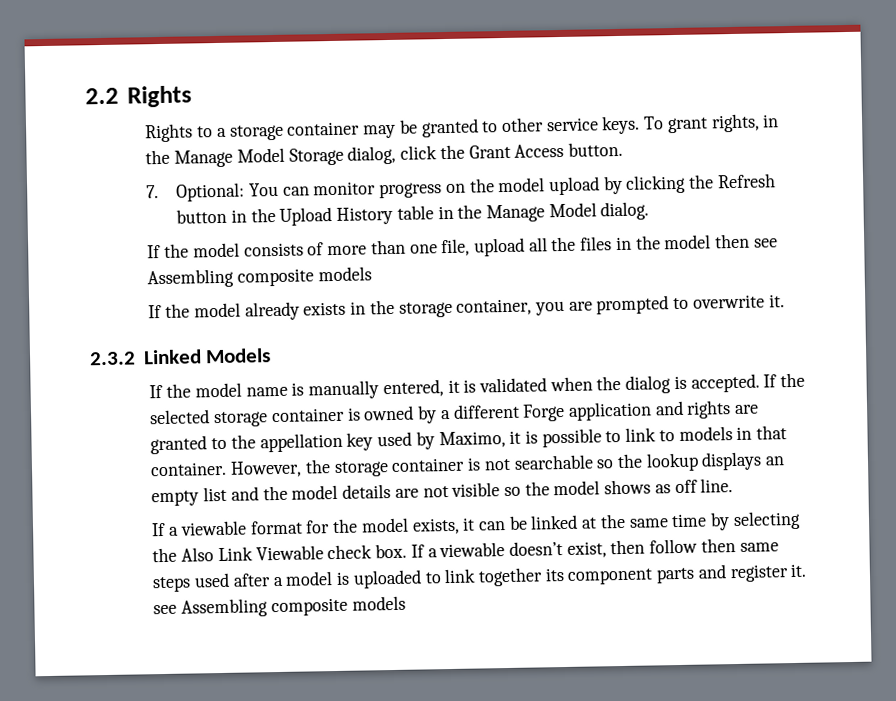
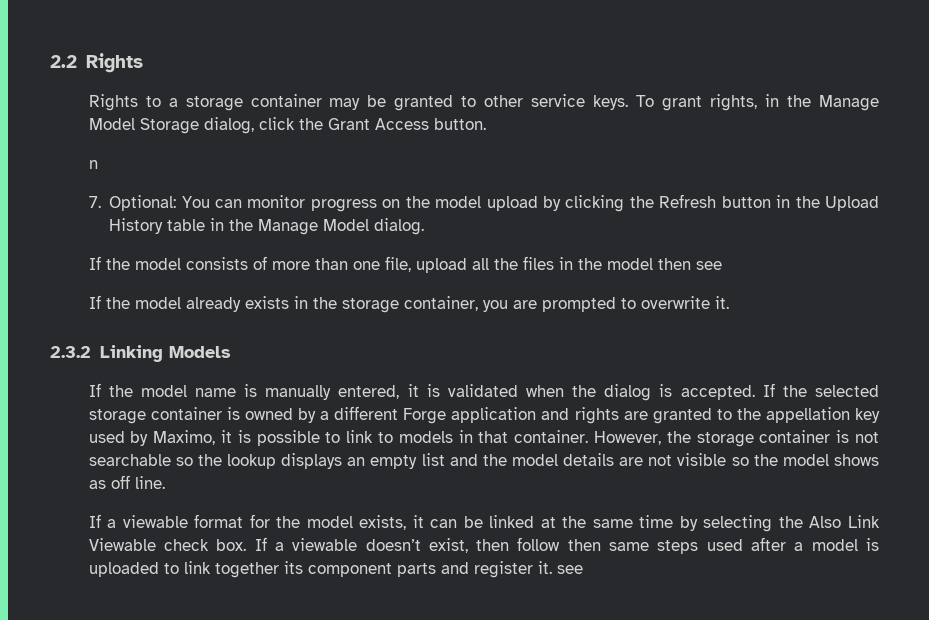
(623, 149) none -> [88,160,98,169] // n
[147,266,372,289] Assembling composite models -> (722, 265) none
[142,349,202,365] Linked -> [99,345,163,362] Linking
[181,595,406,618] Assembling composite models -> (583, 569) none

